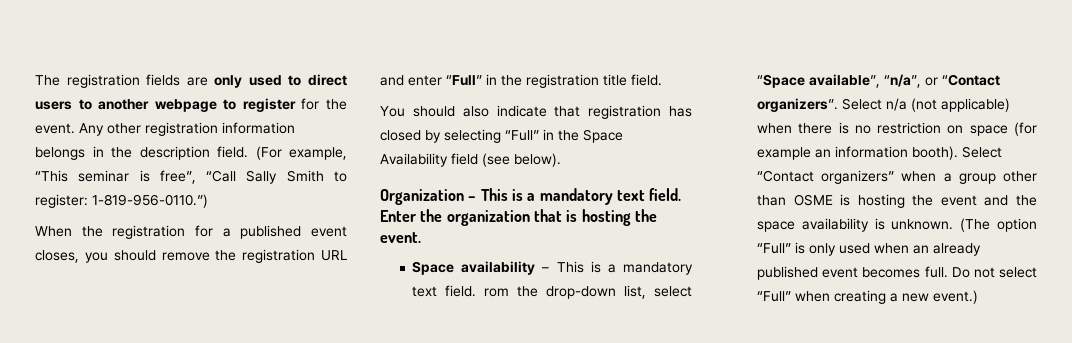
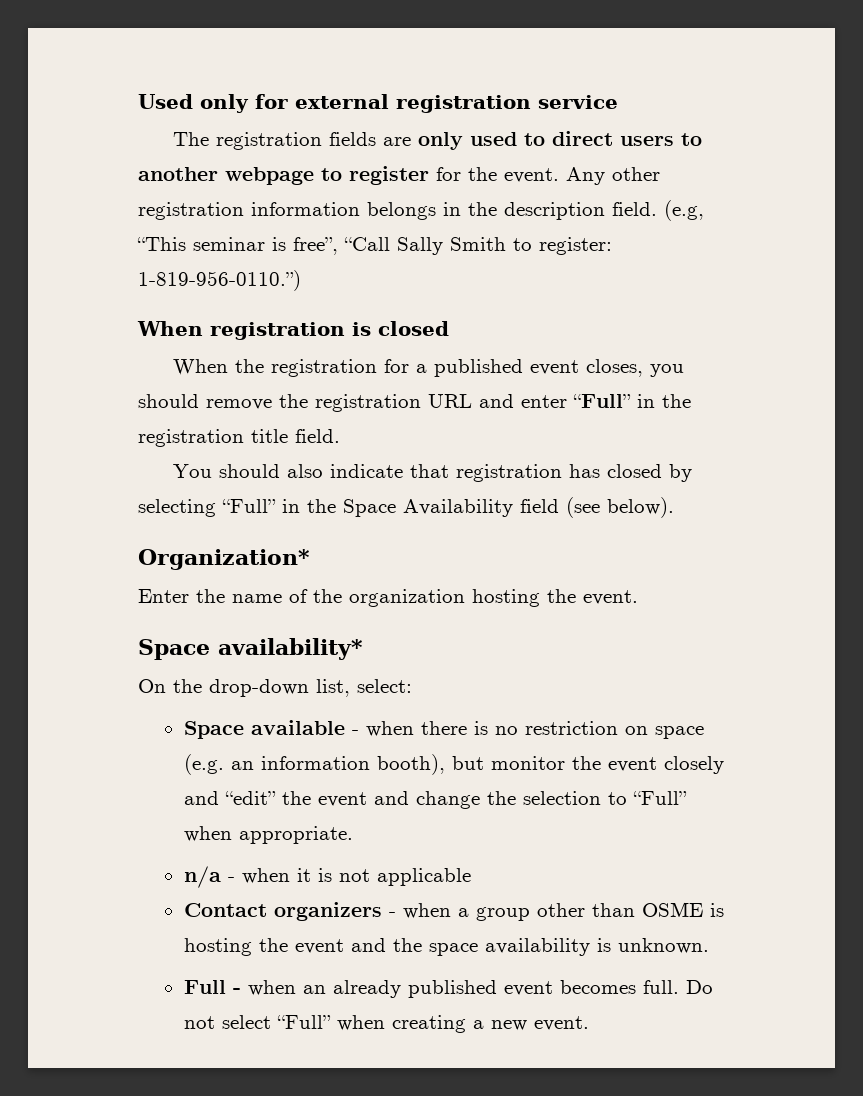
(35, 80) none -> [138,94,618,113] Used only for external registration service //
[255,146,347,160] (For example, -> [664,200,704,221] (e.g,
(208, 201) none -> [137,321,449,340] // When registration is closed
[380,188,682,205] [380,209,657,226] [380,232,421,243] [412,261,693,275] [412,285,692,299] [757,74,1001,88] [757,98,1011,112] Organization – This is a mandatory text field. Enter the organization that is hosting the event. // Space availability – This is a mandatory text field. rom the drop-down list, select “Space available”, “n/a”, or “Contact organizers”. Select n/a (not applicable) -> [138,549,310,570] [138,589,638,607] [138,638,363,660] [138,679,412,697] [183,720,359,739] Organization* // Enter the name of the organization hosting the event. // Space availability* // On the drop-down list, select: // Space available -
[1014,122,1037,136] [757,146,1003,160] [757,170,895,184] (for example an information booth). Select “Contact organizers” -> [183,754,724,775] [183,791,687,809] [183,826,353,844] [183,866,471,888] [183,902,396,921] (e.g. an information booth), but monitor the event closely and “edit” the event and change the selection to “Full” when appropriate. // n/a - when it is not applicable // Contact organizers -
[960,218,1037,232] [757,242,871,256] (The option “Full” is only used -> [183,980,241,994] // Full -
[933,290,979,304] event.) -> [533,1016,589,1031] event.

